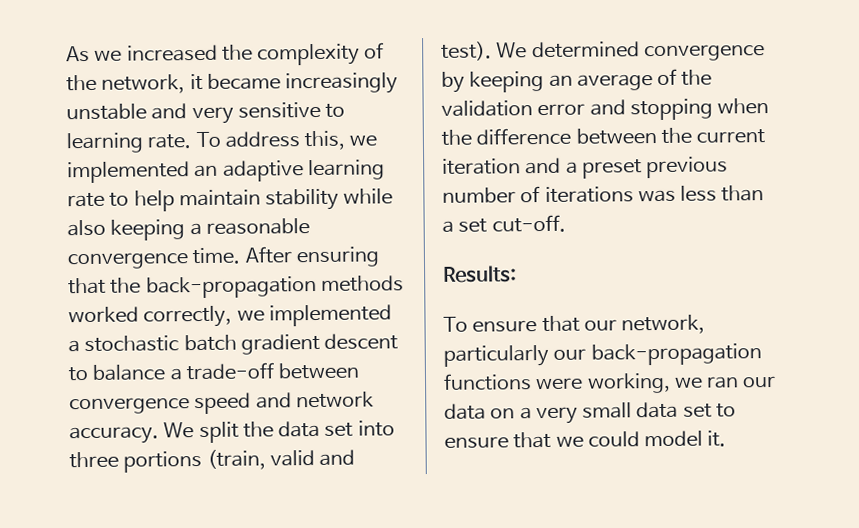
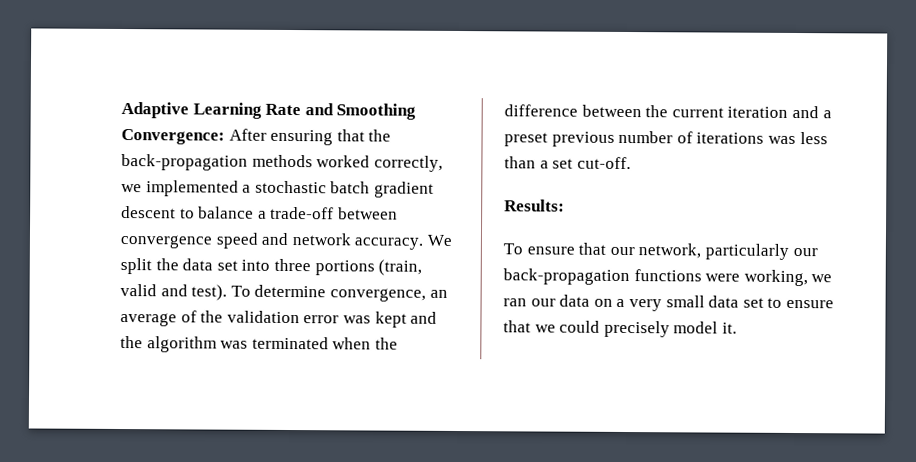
[66,42,385,66] [66,72,399,95] [66,101,346,125] [66,130,378,154] [67,159,385,184] [67,188,394,212] [67,218,310,241] [67,247,241,270] As we increased the complexity of the network, it became increasingly unstable and very sensitive to learning rate. To address this, we implemented an adaptive learning rate to help maintain stability while also keeping a reasonable convergence time. -> [121,102,417,120] [121,129,225,145] Adaptive Learning Rate and Smoothing Convergence:
[496,41,765,62] [441,70,545,93] We determined convergence by keeping -> [230,284,426,302] To determine convergence,
[589,98,713,121] and stopping -> [342,311,438,328] [120,335,329,353] was kept and the algorithm was terminated
(640, 439) none -> [603,320,670,338] precisely

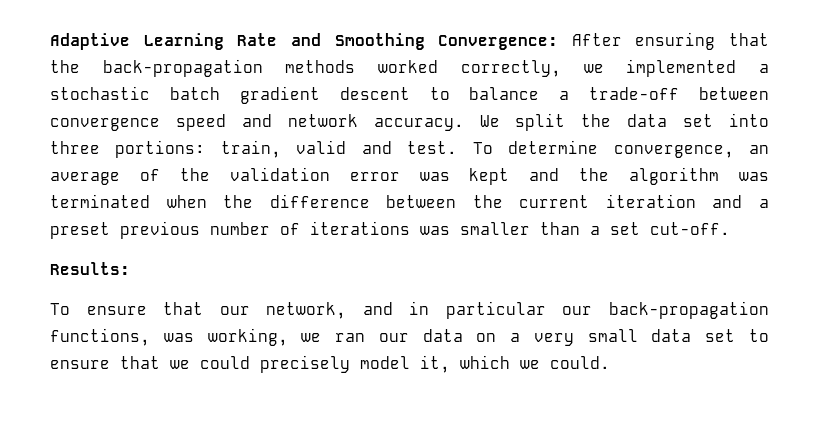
[314,259,423,276] portions (train, -> [115,140,281,158] portions: train,
[191,284,228,301] test). -> [407,141,458,154] test.
[799,132,828,145] less -> [460,222,530,235] smaller
[704,243,818,260] [503,268,741,286] particularly our back-propagation functions were -> [362,301,769,319] [50,328,194,346] and in particular our back-propagation functions, was
[721,322,737,334] it. -> [420,355,610,373] it, which we could.

